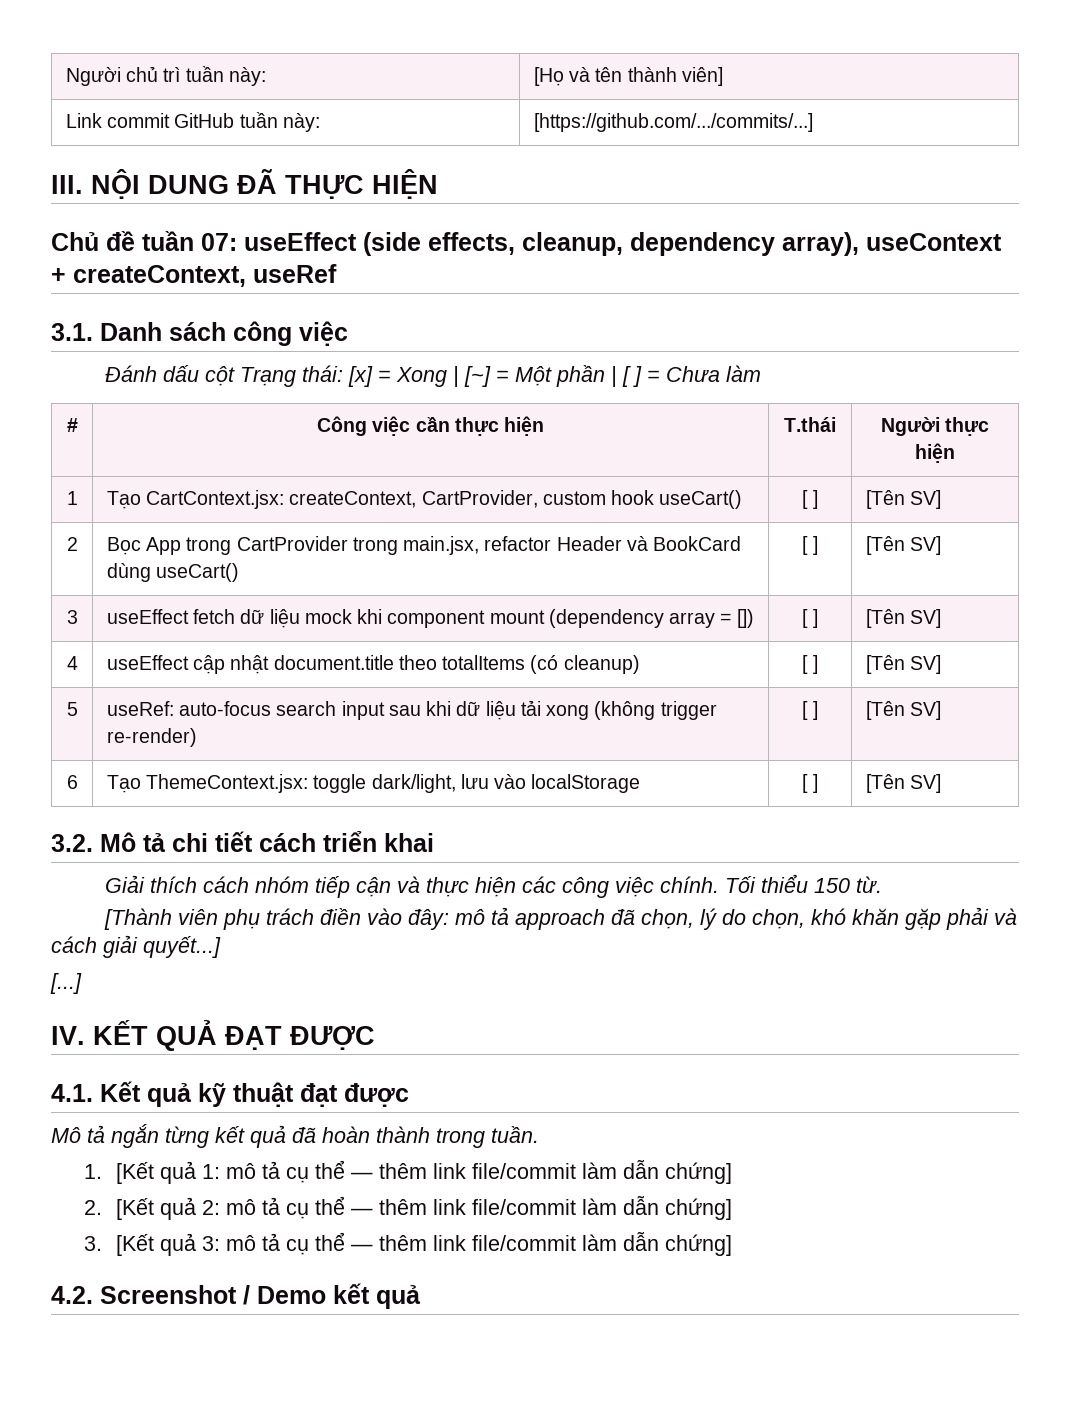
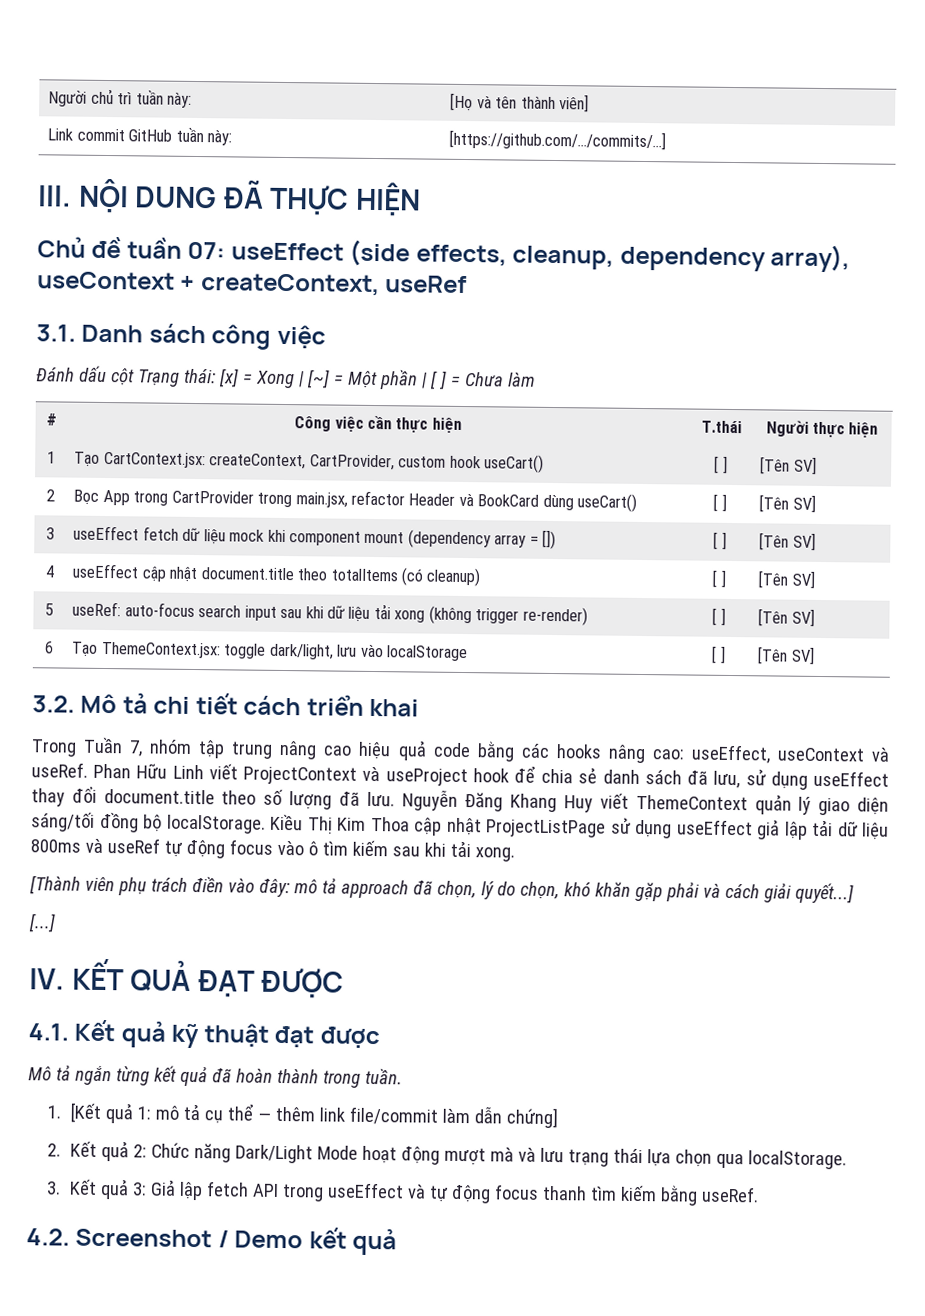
[105,874,883,898] Giải thích cách nhóm tiếp cận và thực hiện các công việc chính. Tối thiểu 150 từ. -> [31,736,890,764] [31,762,889,790] [31,785,890,816] [31,811,889,840] [30,838,515,862] Trong Tuần 7, nhóm tập trung nâng cao hiệu quả code bằng các hooks nâng cao: useEffect, useContext và useRef. Phan Hữu Linh viết ProjectContext và useProject hook để chia sẻ danh sách đã lưu, sử dụng useEffect thay đổi document.title theo số lượng đã lưu. Nguyễn Đăng Khang Huy viết ThemeContext quản lý giao diện sáng/tối đồng bộ localStorage. Kiều Thị Kim Thoa cập nhật ProjectListPage sử dụng useEffect giả lập tải dữ liệu 800ms và useRef tự động focus vào ô tìm kiếm sau khi tải xong.
[116,1198,155,1220] [Kết -> [69,1140,97,1157] Kết
[226,1196,733,1220] mô tả cụ thể — thêm link file/commit làm dẫn chứng] -> [150,1142,847,1170] Chức năng Dark/Light Mode hoạt động mượt mà và lưu trạng thái lựa chọn qua localStorage.
[116,1234,155,1256] [Kết -> [68,1178,97,1195] Kết
[226,1232,733,1256] mô tả cụ thể — thêm link file/commit làm dẫn chứng] -> [149,1179,759,1206] Giả lập fetch API trong useEffect và tự động focus thanh tìm kiếm bằng useRef.

